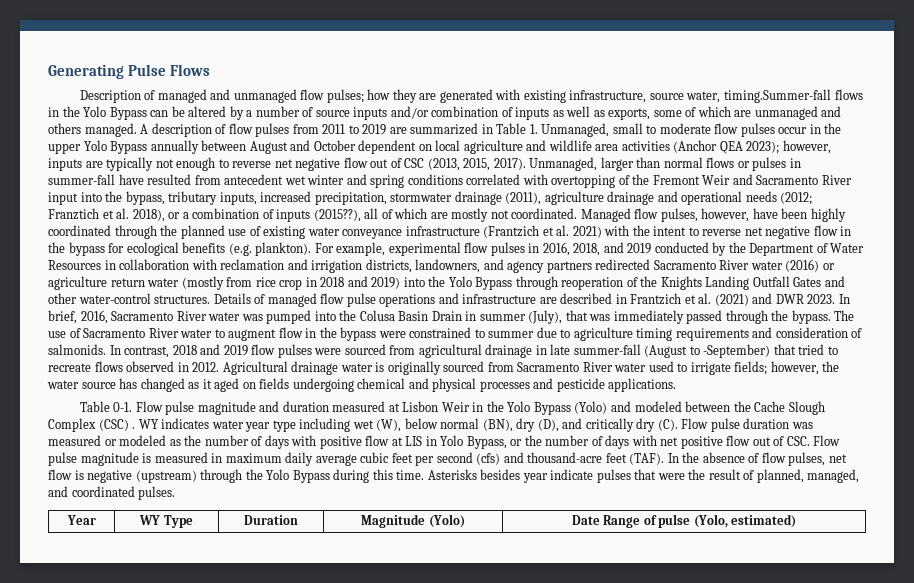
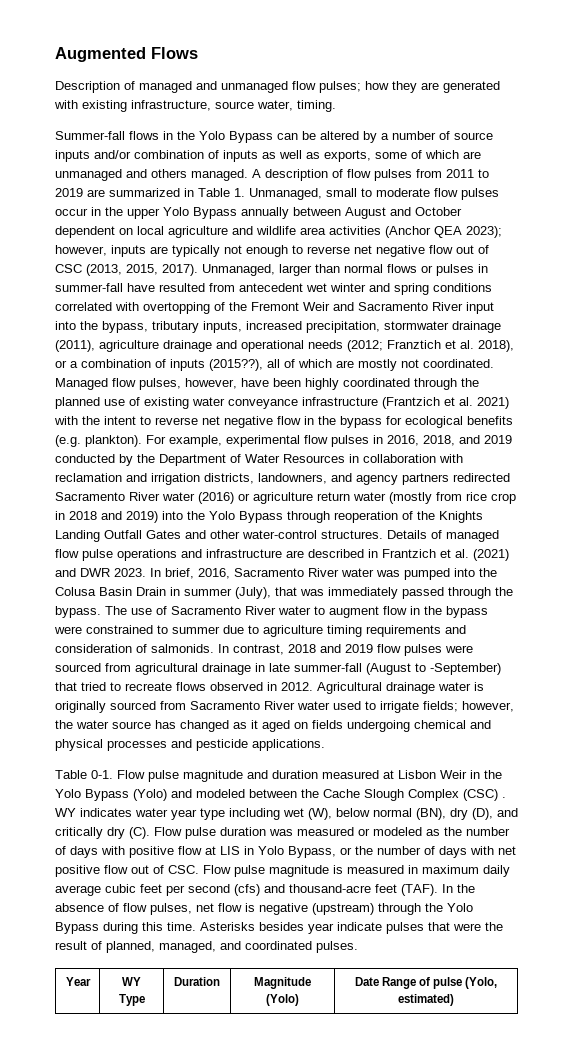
[48,64,167,79] Generating Pulse -> [55,47,146,62] Augmented
[723,89,831,103] timing.Summer-fall -> [297,100,336,112] [55,131,125,140] timing. // Summer-fall

